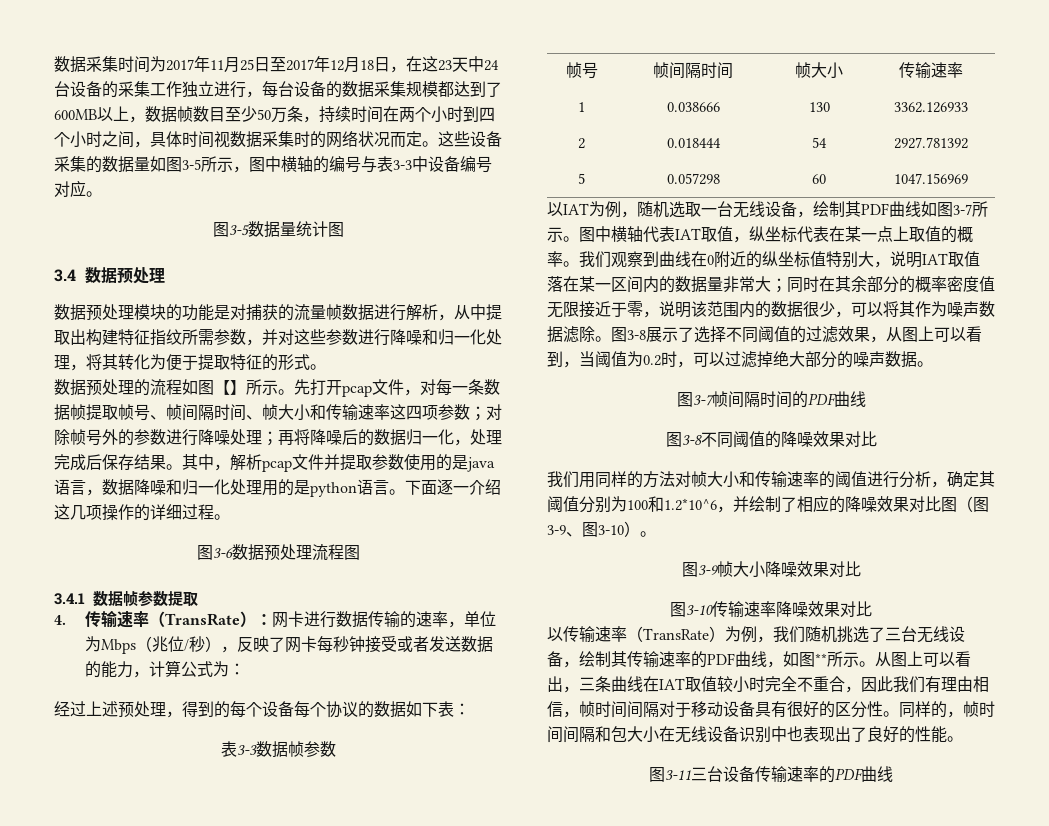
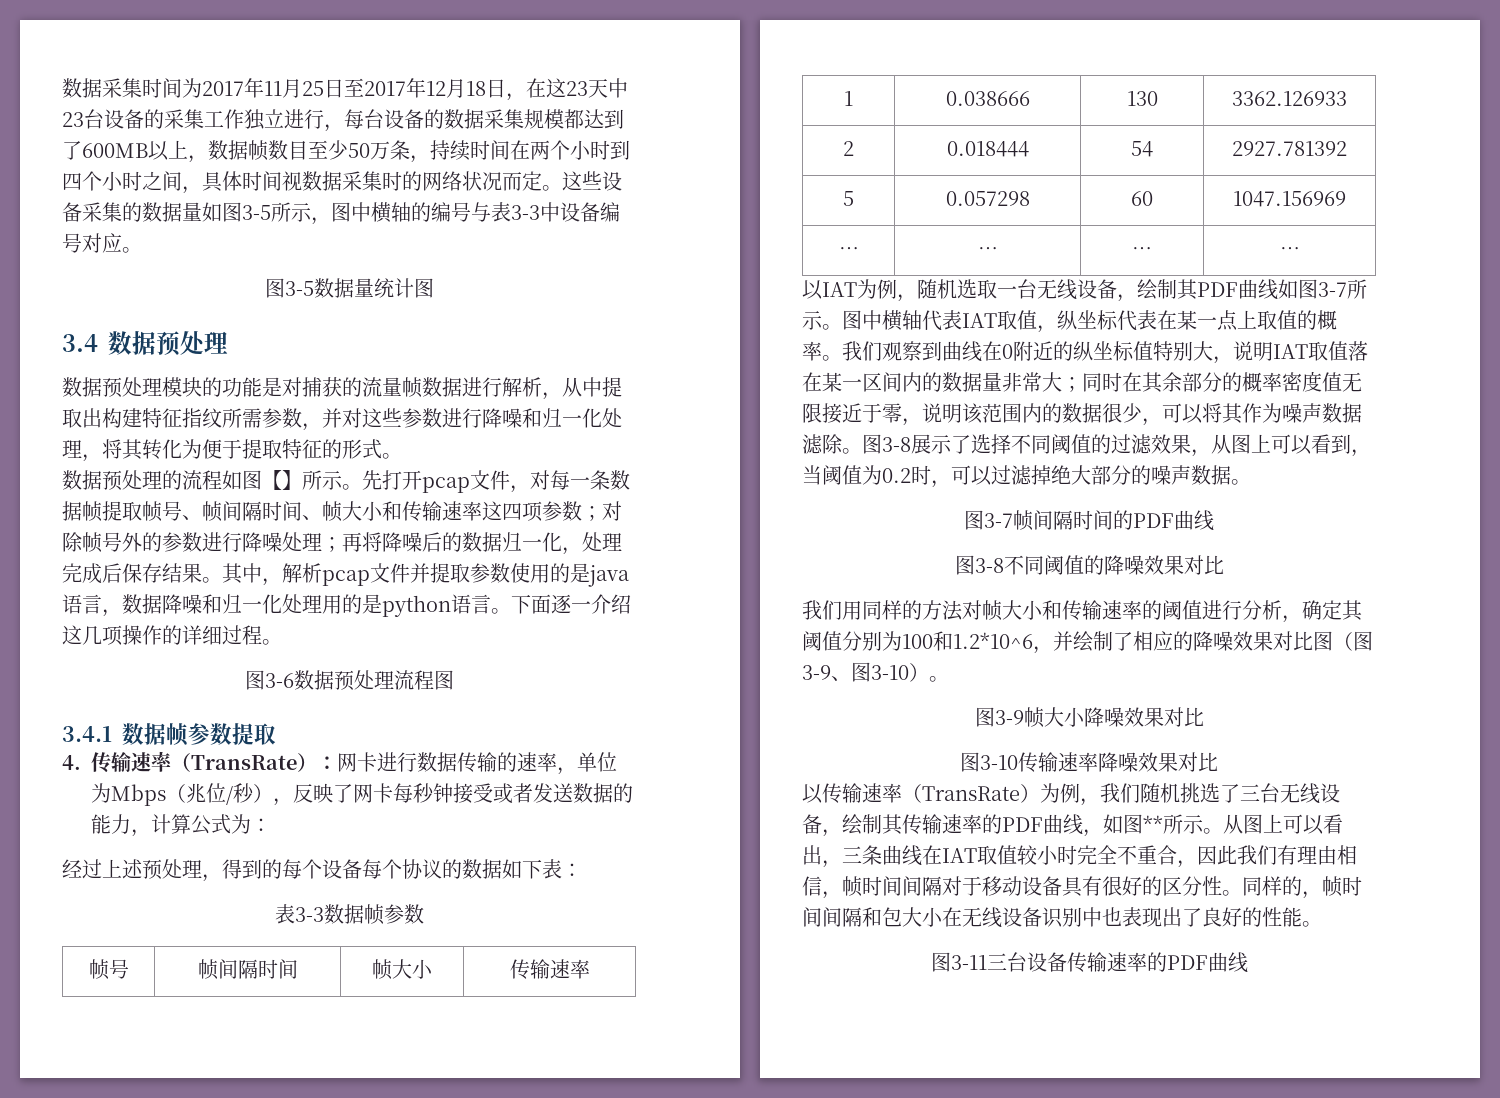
[484,60,499,71] 24 -> [62,112,84,127] 23
(968, 178) none -> [838,247,859,256] [977,247,998,256] [1132,247,1152,256] [1279,247,1300,256] // … | … | … | …

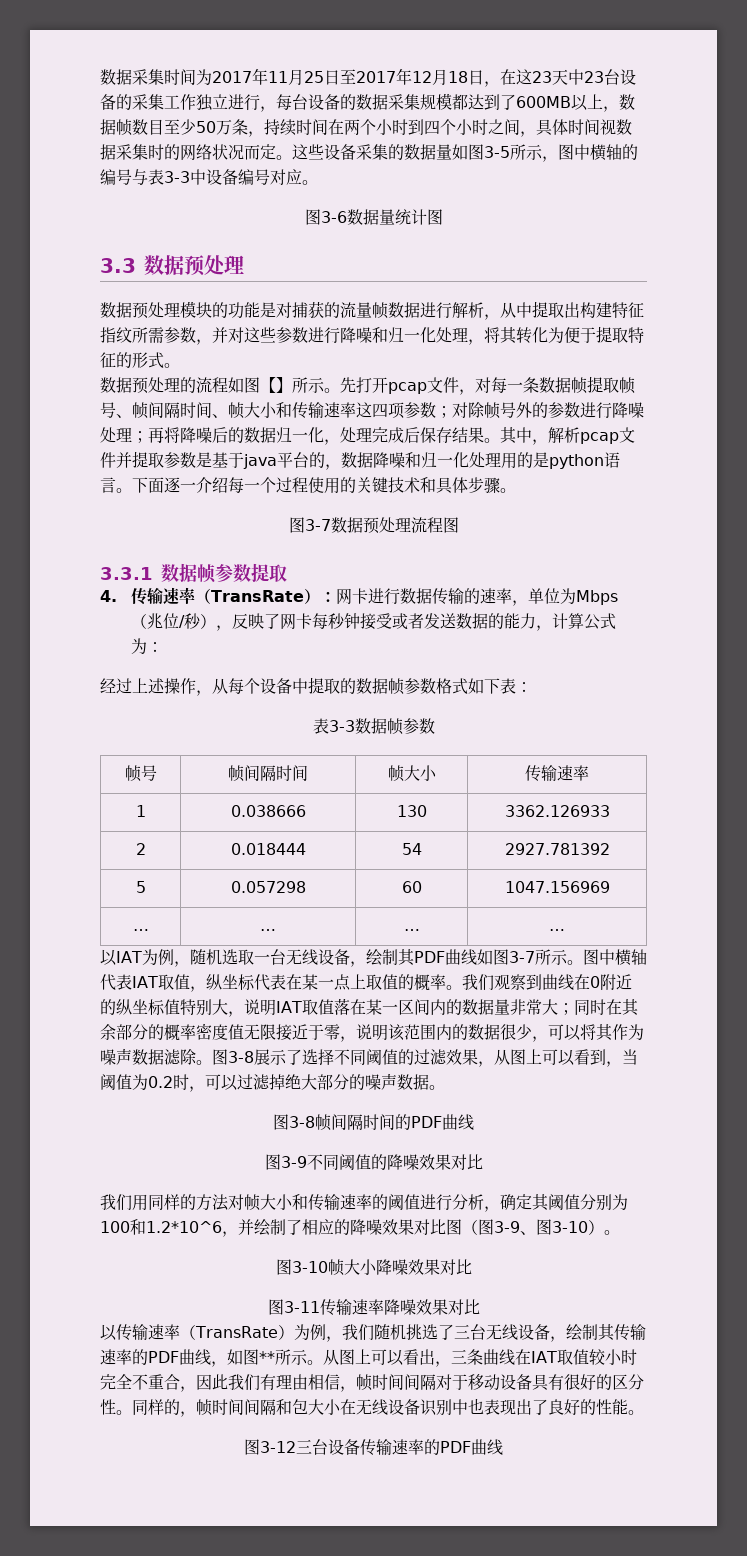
[284,281,314,296] 3-5 -> [320,211,347,223] 3-6
[62,334,98,352] 3.4 -> [100,258,136,273] 3.3
[510,563,629,587] [62,594,102,614] 使用的是java语言 -> [196,452,325,469] 是基于java平台的
[62,625,282,646] [244,670,294,690] 这几项操作的详细过程。 // 图3-6 -> [228,477,516,494] [288,517,331,533] 每一个过程使用的关键技术和具体步骤。 // 图3-7
[62,726,112,742] 3.4.1 -> [100,567,153,580] 3.3.1
[142,859,502,882] 预处理，得到的每个设备每个协议的数据 -> [164,677,468,696] 操作，从每个设备中提取的数据帧参数格式
[984,513,1013,528] 3-7 -> [289,1116,315,1128] 3-8
[974,558,1004,573] 3-8 -> [280,1156,307,1168] 3-9
[994,710,1024,725] 3-9 -> [291,1261,328,1273] 3-10
[980,755,1018,770] 3-10 -> [283,1301,320,1313] 3-11
[950,955,987,970] 3-11 -> [260,1441,296,1453] 3-12

